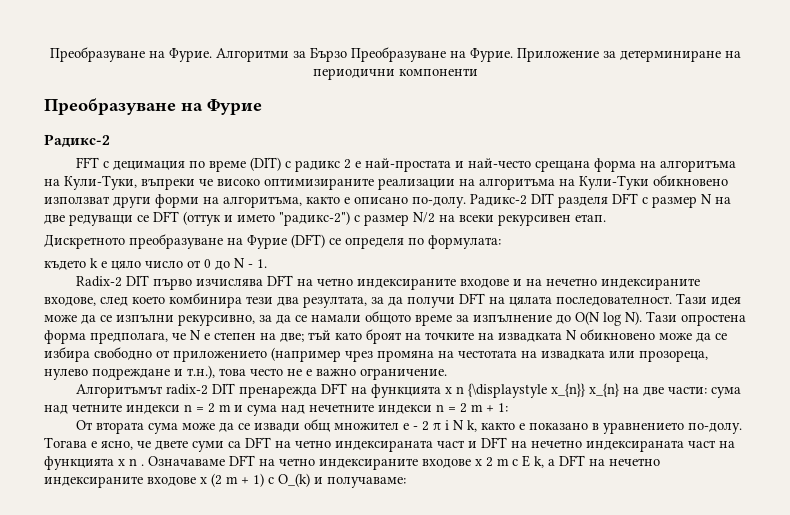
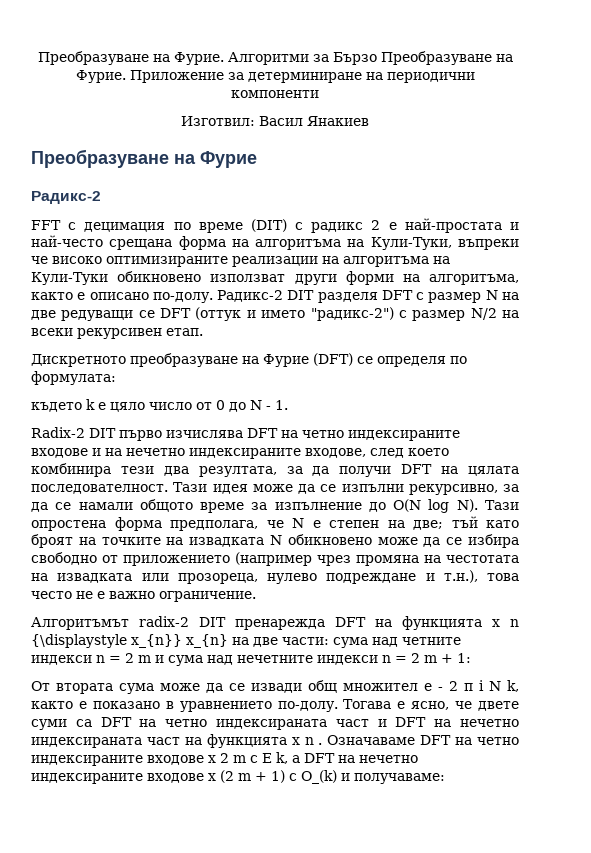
(478, 72) none -> [181,116,369,126] // Изготвил: Васил Янакиев

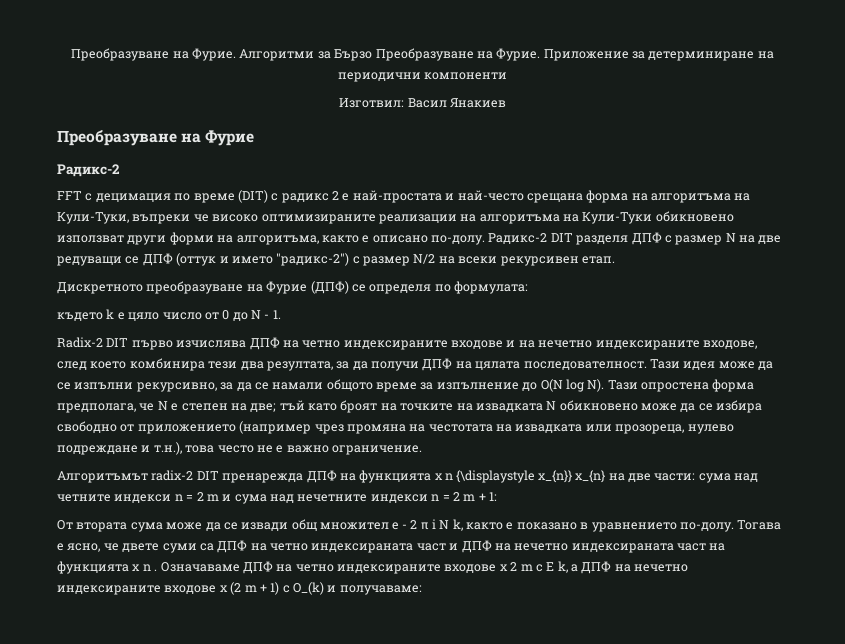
[381,290,413,300] DFT -> [631,232,662,245] ДПФ
[160,308,192,318] DFT -> [142,253,173,266] ДПФ
[313,353,353,366] (DFT) -> [310,281,349,294] (ДПФ)
[247,428,278,438] DFT -> [249,337,280,350] ДПФ
[401,464,433,474] DFT -> [422,358,453,371] ДПФ
[335,617,366,627] DFT -> [306,470,337,483] ДПФ
[100,717,132,727] DFT -> [217,540,248,553] ДПФ
[395,717,427,727] DFT -> [461,540,492,553] ДПФ
[420,735,452,745] DFT -> [242,561,273,574] ДПФ
[304,753,335,763] DFT -> [581,561,612,574] ДПФ

